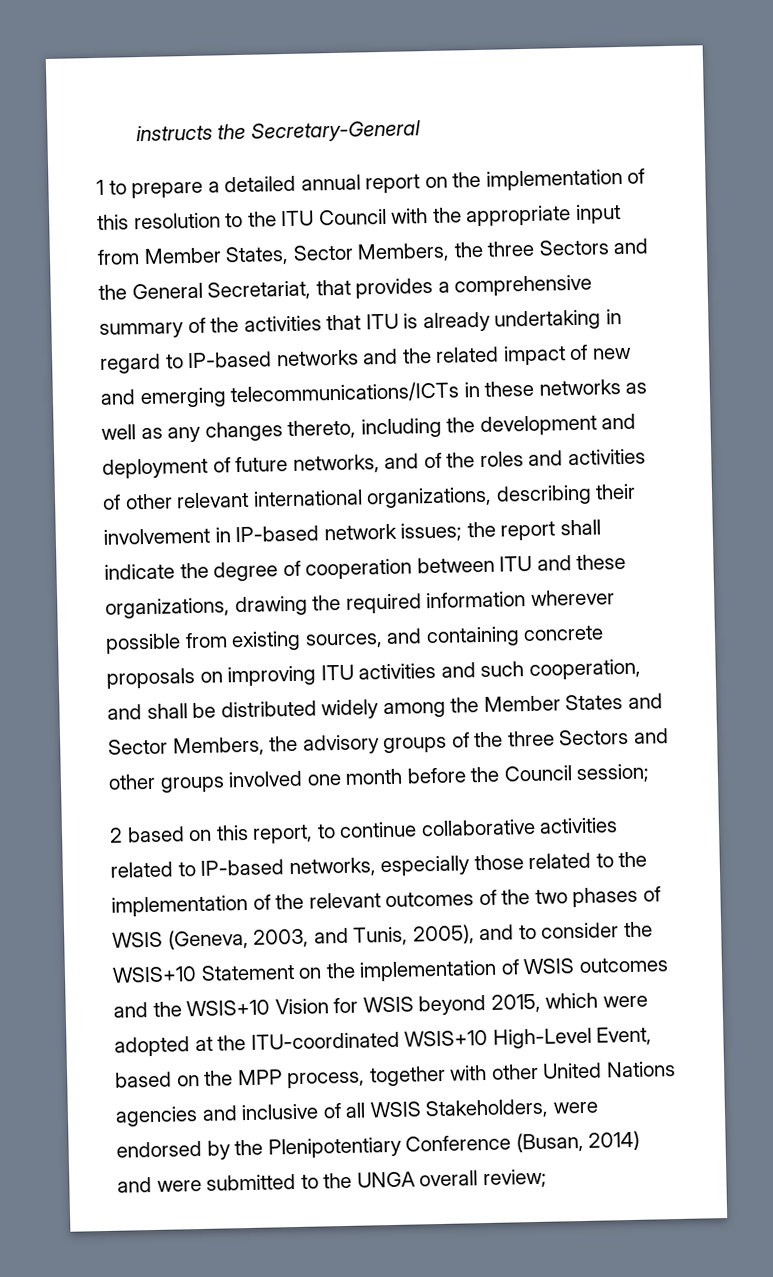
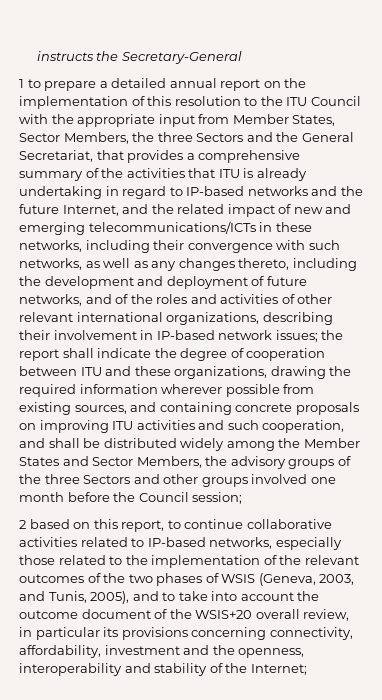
(432, 356) none -> [19,204,174,216] future Internet, and the
[538,379,621,396] networks -> [19,240,340,253] [19,258,82,270] networks, including their convergence with such networks,
[541,921,653,939] [112,957,669,983] [113,992,648,1018] [114,1026,653,1057] [115,1061,676,1089] [115,1098,598,1127] [116,1130,641,1160] [117,1168,547,1193] consider the WSIS+10 Statement on the implementation of WSIS outcomes and the WSIS+10 Vision for WSIS beyond 2015, which were adopted at the ITU-coordinated WSIS+10 High-Level Event, based on the MPP process, together with other United Nations agencies and inclusive of all WSIS Stakeholders, were endorsed by the Plenipotentiary Conference (Busan, 2014) and were submitted to the UNGA overall review; -> [178,591,320,601] [19,609,350,621] [19,627,353,640] [19,645,305,658] [19,663,307,676] take into account the outcome document of the WSIS+20 overall review, in particular its provisions concerning connectivity, affordability, investment and the openness, interoperability and stability of the Internet;

